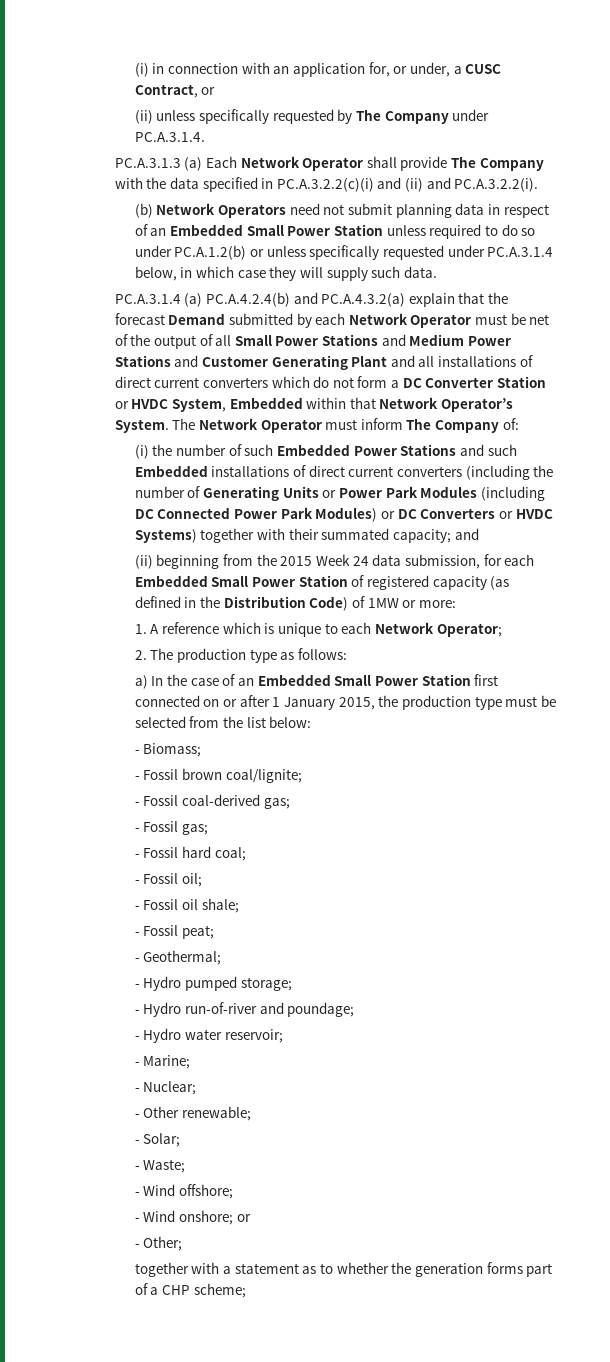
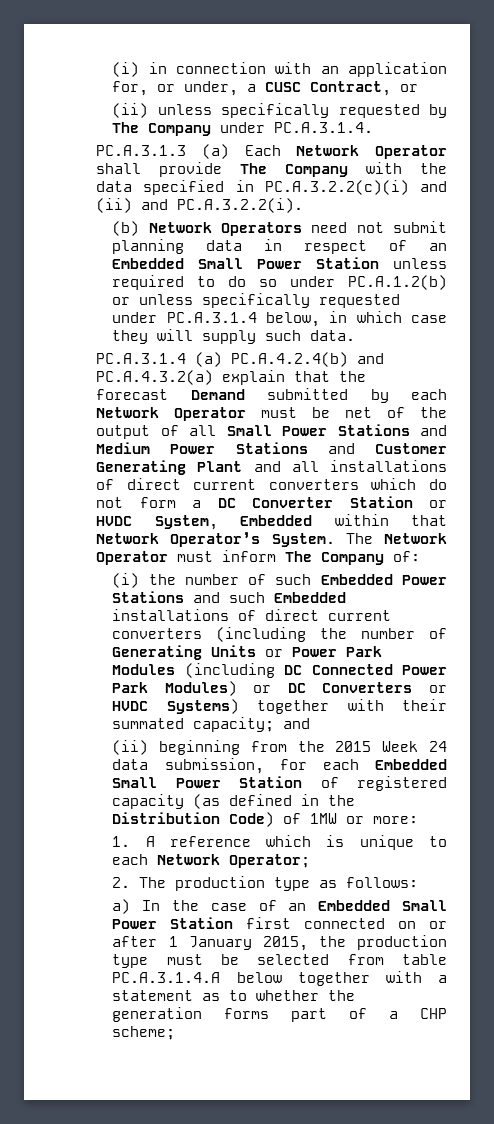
[223,716,312,728] [134,743,202,757] [134,768,302,783] [134,794,290,809] [134,821,209,835] [134,846,246,861] [134,873,203,887] [134,898,239,913] [134,925,215,939] [134,950,222,965] [134,976,292,991] [134,1002,355,1017] [134,1028,283,1043] [134,1055,191,1069] [134,1081,197,1095] [134,1106,252,1121] [134,1133,181,1147] [134,1159,186,1173] [134,1184,234,1199] [134,1210,251,1225] [134,1236,183,1251] the list below: // - Biomass; // - Fossil brown coal/lignite; // - Fossil coal-derived gas; // - Fossil gas; // - Fossil hard coal; // - Fossil oil; // - Fossil oil shale; // - Fossil peat; // - Geothermal; // - Hydro pumped storage; // - Hydro run-of-river and poundage; // - Hydro water reservoir; // - Marine; // - Nuclear; // - Other renewable; // - Solar; // - Waste; // - Wind offshore; // - Wind onshore; or // - Other; // -> [402,954,448,965] [112,972,282,983] table PC.A.3.1.4.A below

